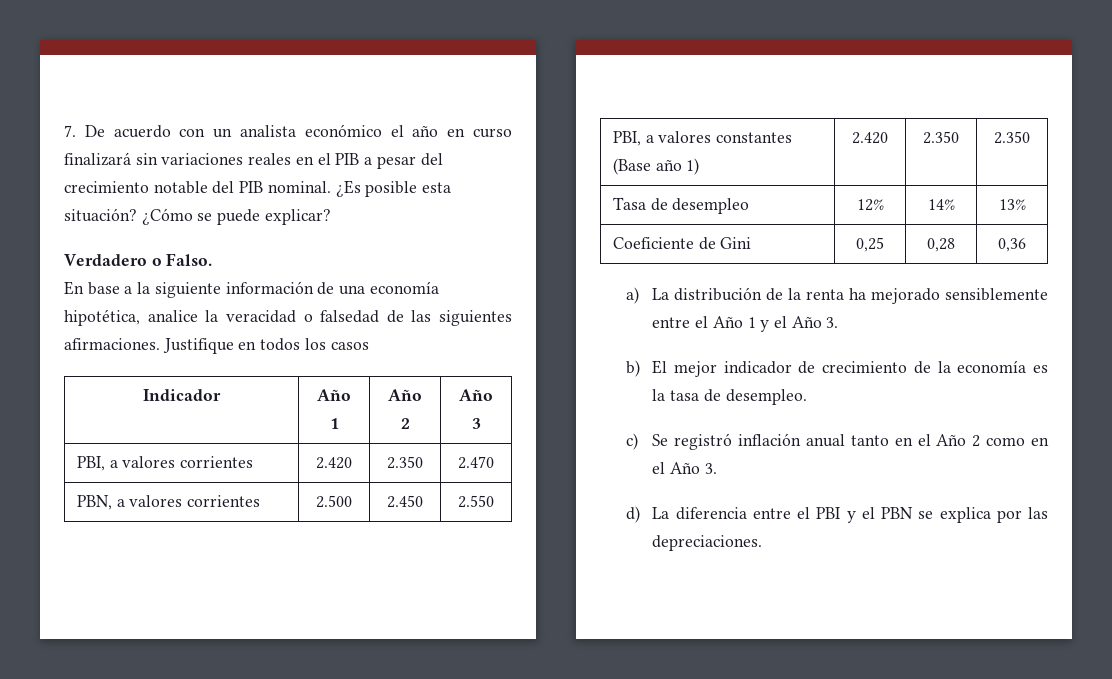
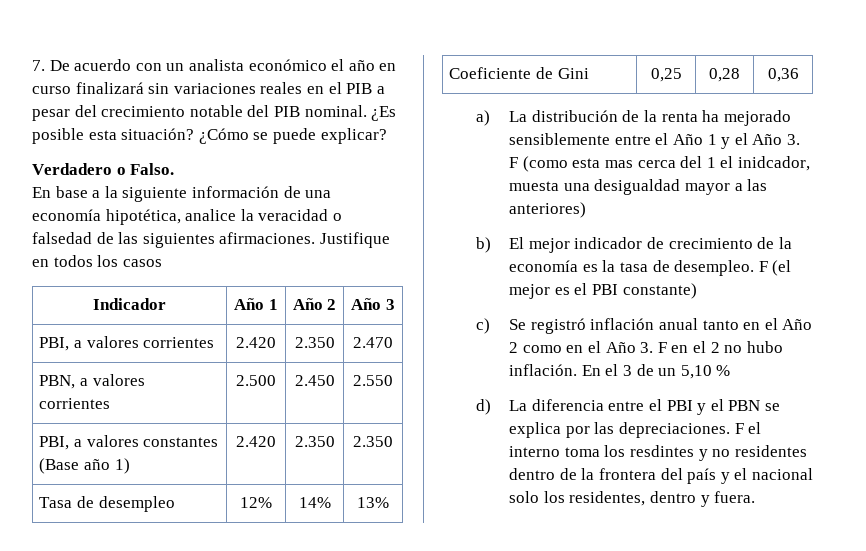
(839, 322) none -> [509,156,810,172] [509,179,768,195] [509,202,587,218] F (como esta mas cerca del 1 el inidcador, muesta una desigualdad mayor a las anteriores)
(807, 397) none -> [758,260,792,276] [509,283,697,299] F (el mejor es el PBI constante)
(717, 468) none -> [657,341,783,353] [509,364,731,379] F en el 2 no hubo inflación. En el 3 de un 5,10 %
(763, 543) none -> [734,422,762,434] [509,445,807,461] [509,468,813,484] [509,491,756,507] F el interno toma los resdintes y no residentes dentro de la frontera del país y el nacional solo los residentes, dentro y fuera.

